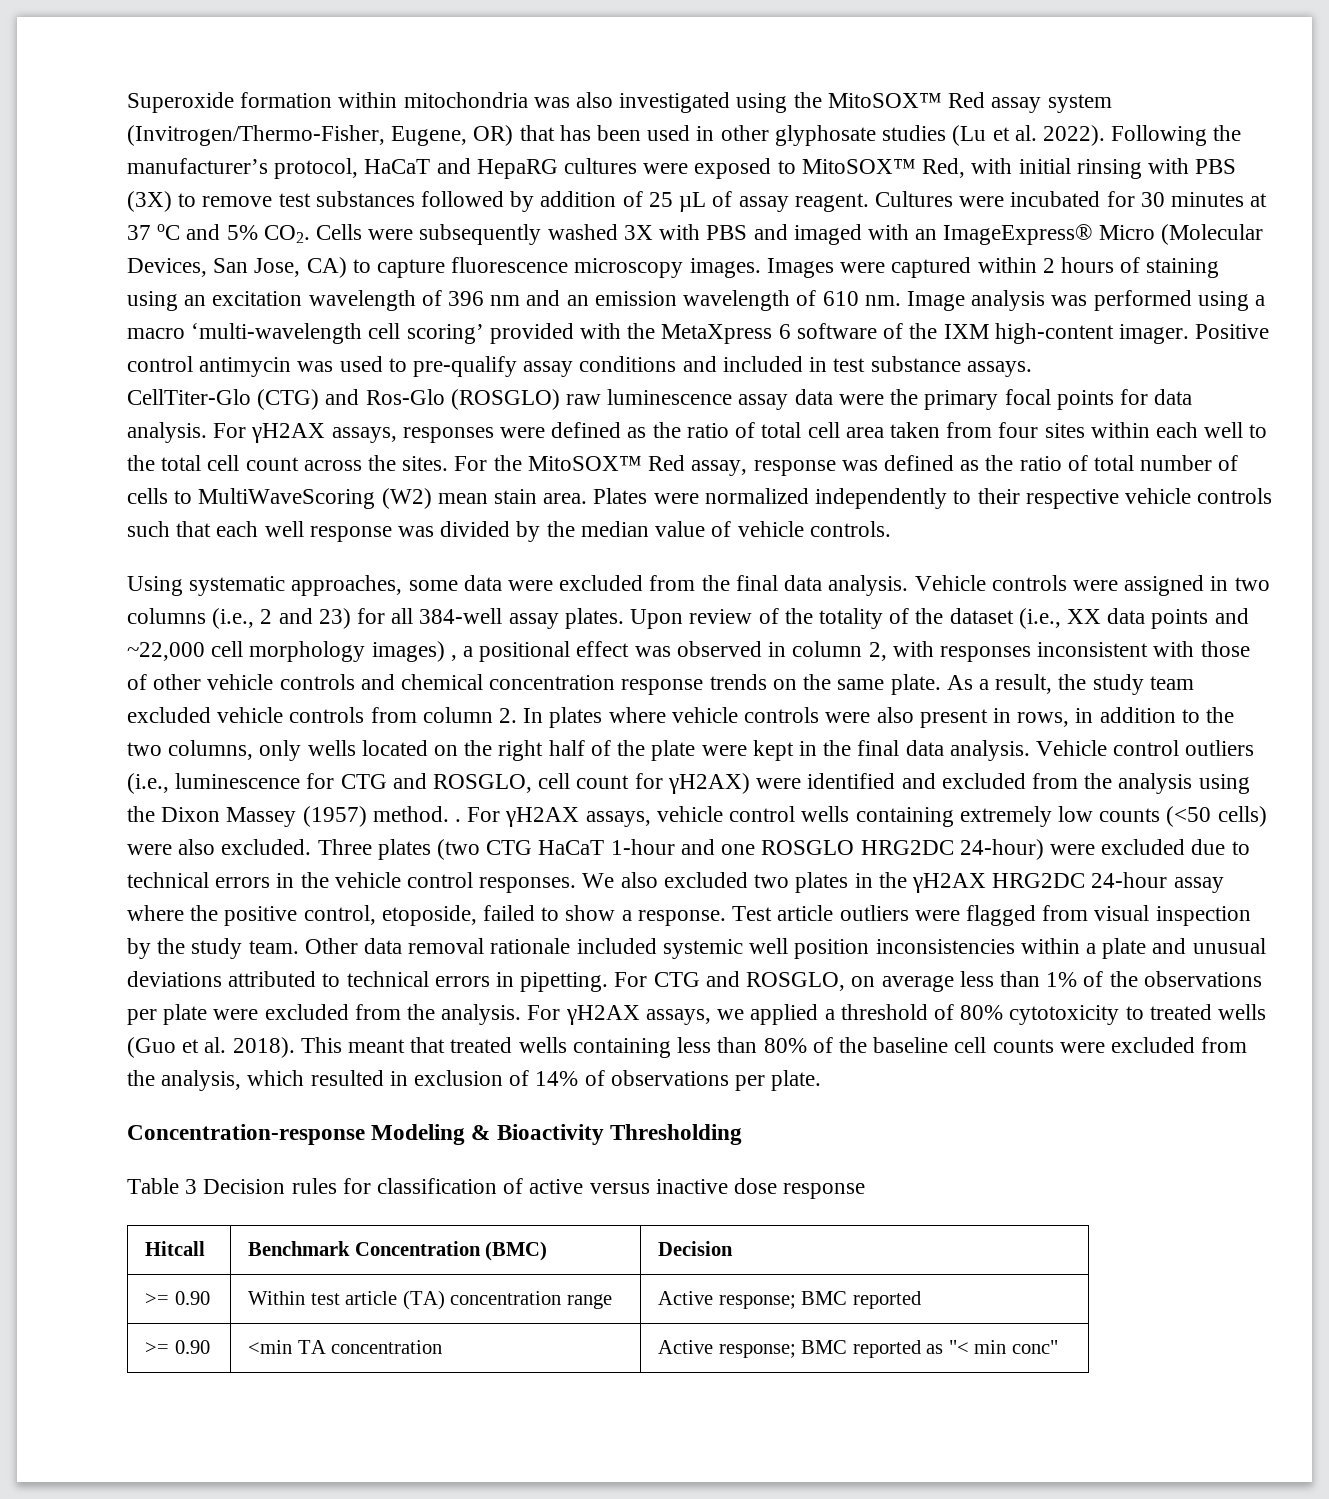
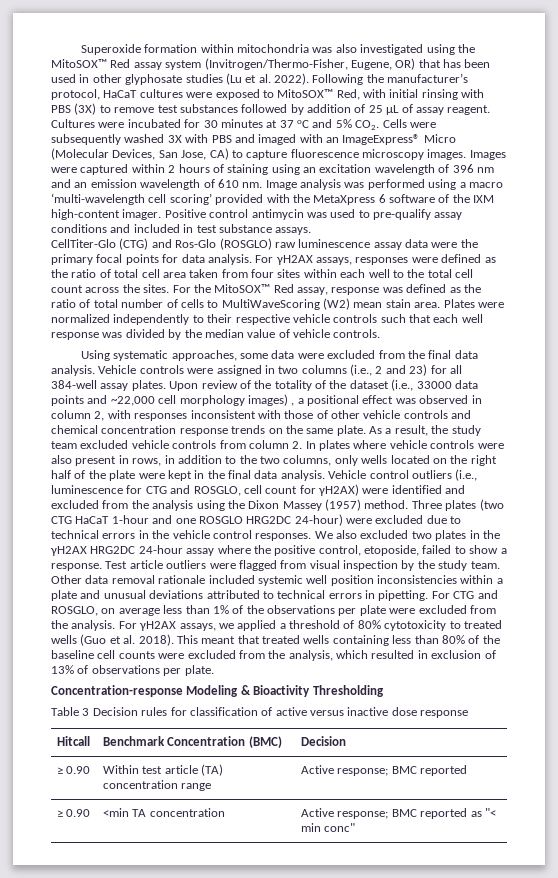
[436,158,558,179] and HepaRG -> (138, 94) none
[1066,609,1101,624] XX -> [416,381,452,389] 33000
[455,806,1267,827] [127,839,312,855] . For γH2AX assays, vehicle control wells containing extremely low counts (<50 cells) were also excluded. -> (409, 504) none
[535,1071,579,1086] 14% -> [51,665,74,674] 13%
[145,1293,170,1305] >= -> [56,767,63,774] ≥
[145,1342,170,1354] >= -> [56,810,63,817] ≥

